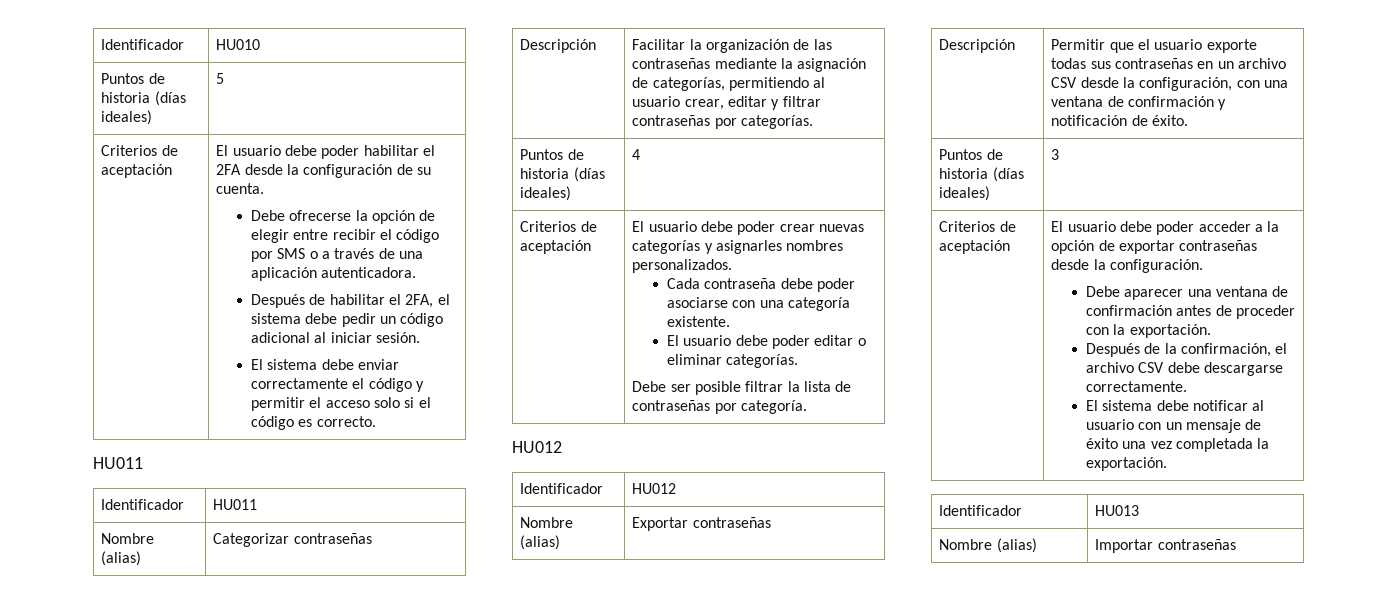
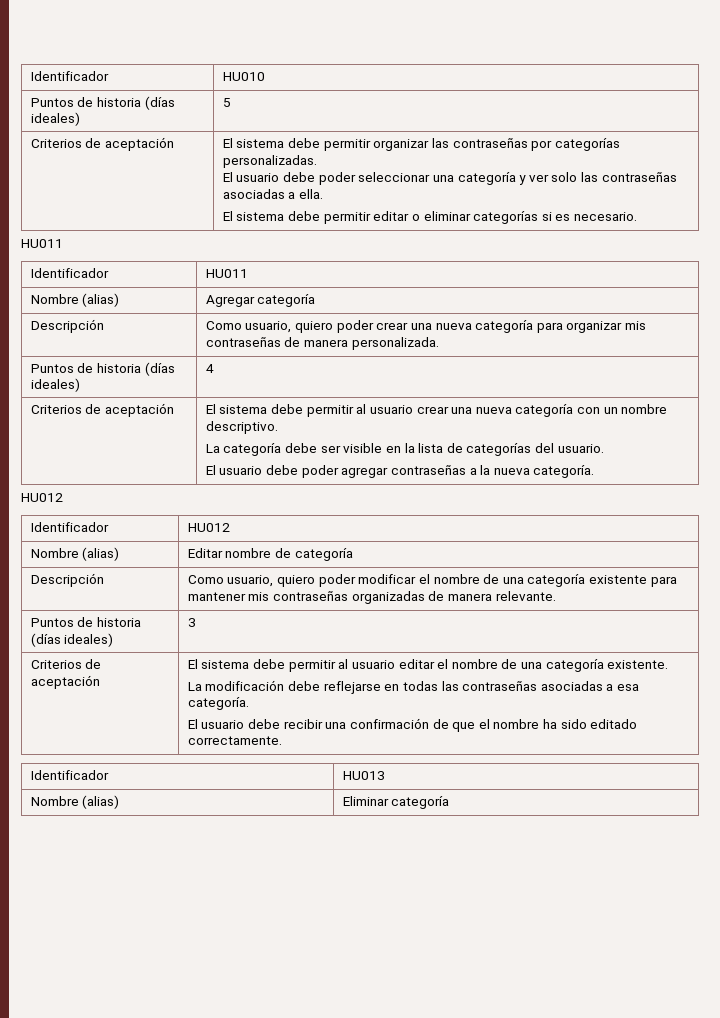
[232,145,435,159] [216,164,431,178] [216,183,265,194] [250,210,436,224] [250,229,440,243] [250,248,423,262] [250,267,417,281] [250,294,450,308] [250,313,444,327] [250,332,420,343] [250,359,399,370] [250,378,424,392] [250,397,431,411] [250,416,376,430] usuario debe poder habilitar el 2FA desde la configuración de su cuenta. // Debe ofrecerse la opción de elegir entre recibir el código por SMS o a través de una aplicación autenticadora. // Después de habilitar el 2FA, el sistema debe pedir un código adicional al iniciar sesión. // El sistema debe enviar correctamente el código y permitir el acceso solo si el código es correcto. -> [236,138,620,151] [222,155,317,168] [222,172,677,185] [222,189,323,199] [222,211,638,224] sistema debe permitir organizar las contraseñas por categorías personalizadas. // El usuario debe poder seleccionar una categoría y ver solo las contraseñas asociadas a ella. // El sistema debe permitir editar o eliminar categorías si es necesario.
[213,533,372,547] [520,39,597,53] [632,39,832,53] [632,58,867,72] [632,77,826,91] [632,96,821,110] [632,115,813,129] Categorizar contraseñas // Descripción | Facilitar la organización de las contraseñas mediante la asignación de categorías, permitiendo al usuario crear, editar y filtrar contraseñas por categorías. -> [205,294,316,307] [30,319,104,333] [205,320,647,333] [205,337,439,350] Agregar categoría // Descripción | Como usuario, quiero poder crear una nueva categoría para organizar mis contraseñas de manera personalizada.
[648,221,864,235] [632,240,844,254] [632,259,733,273] [666,278,855,292] [666,297,850,311] [666,316,730,327] [666,335,866,349] [666,354,799,368] [632,381,852,395] [632,400,737,414] usuario debe poder crear nuevas categorías y asignarles nombres personalizados. // Cada contraseña debe poder asociarse con una categoría existente. // El usuario debe poder editar o eliminar categorías. // Debe ser posible filtrar la lista de contraseñas por -> [219,404,668,417] [205,421,278,434] [205,443,604,456] [205,465,530,478] sistema debe permitir al usuario crear una nueva categoría con un nombre descriptivo. // La categoría debe ser visible en la lista de categorías del usuario. // El usuario debe poder agregar contraseñas a la nueva
[632,517,771,531] [939,39,1016,53] [1051,39,1257,53] [1051,58,1286,69] [1051,77,1288,91] [1051,96,1227,110] [1051,115,1188,126] Exportar contraseñas // Descripción | Permitir que el usuario exporte todas sus contraseñas en un archivo CSV desde la configuración, con una ventana de confirmación y notificación de éxito. -> [187,548,353,561] [30,573,104,587] [187,574,677,587] [187,591,556,604] Editar nombre de categoría // Descripción | Como usuario, quiero poder modificar el nombre de una categoría existente para mantener mis contraseñas organizadas de manera relevante.
[1067,221,1280,235] [1051,240,1258,254] [1051,259,1203,273] [1085,286,1289,300] [1085,305,1295,319] [1085,324,1211,338] [1085,343,1288,357] [1085,362,1283,376] [1085,381,1187,392] [1085,400,1265,411] [1085,419,1262,433] [1085,438,1270,452] [1085,457,1167,471] usuario debe poder acceder a la opción de exportar contraseñas desde la configuración. // Debe aparecer una ventana de confirmación antes de proceder con la exportación. // Después de la confirmación, el archivo CSV debe descargarse correctamente. // El sistema debe notificar al usuario con un mensaje de éxito una vez completada la exportación. -> [201,659,669,672] [187,680,640,694] [187,697,249,710] [187,718,638,732] [187,736,282,745] sistema debe permitir al usuario editar el nombre de una categoría existente. // La modificación debe reflejarse en todas las contraseñas asociadas a esa categoría. // El usuario debe recibir una confirmación de que el nombre ha sido editado correctamente.
[1095,539,1236,553] Importar contraseñas -> [342,796,450,809] Eliminar categoría

